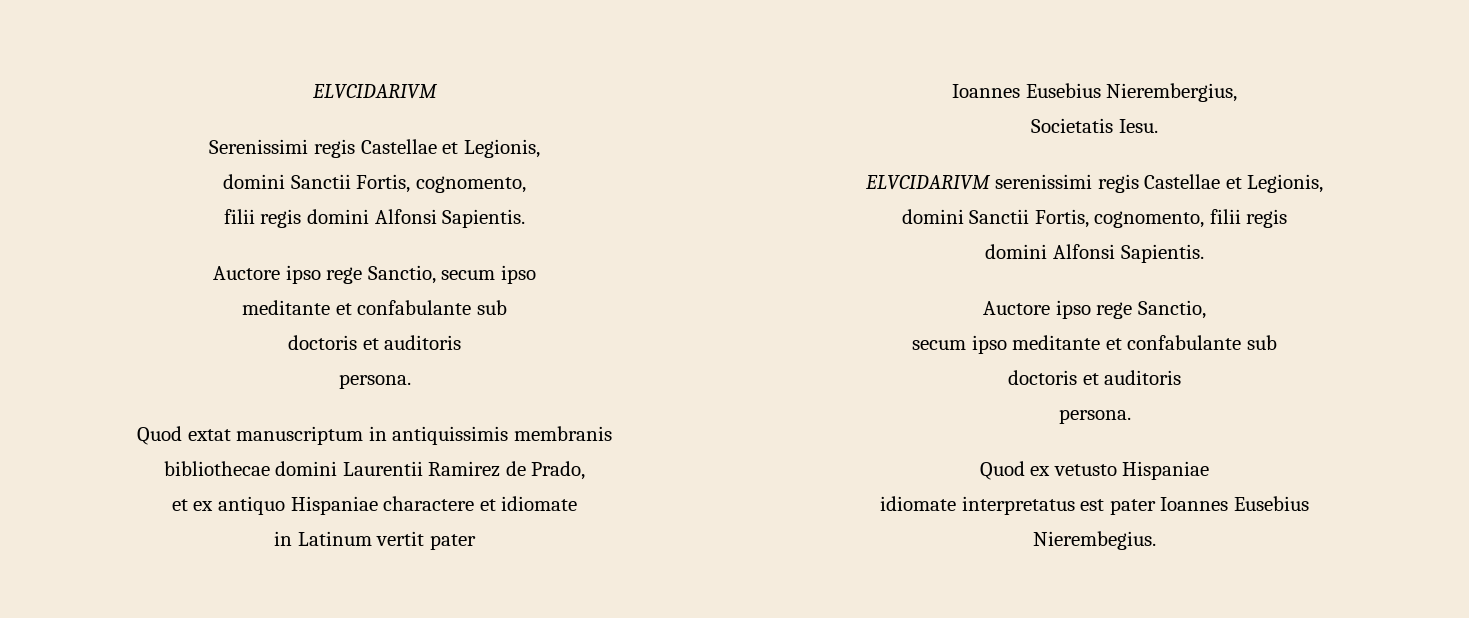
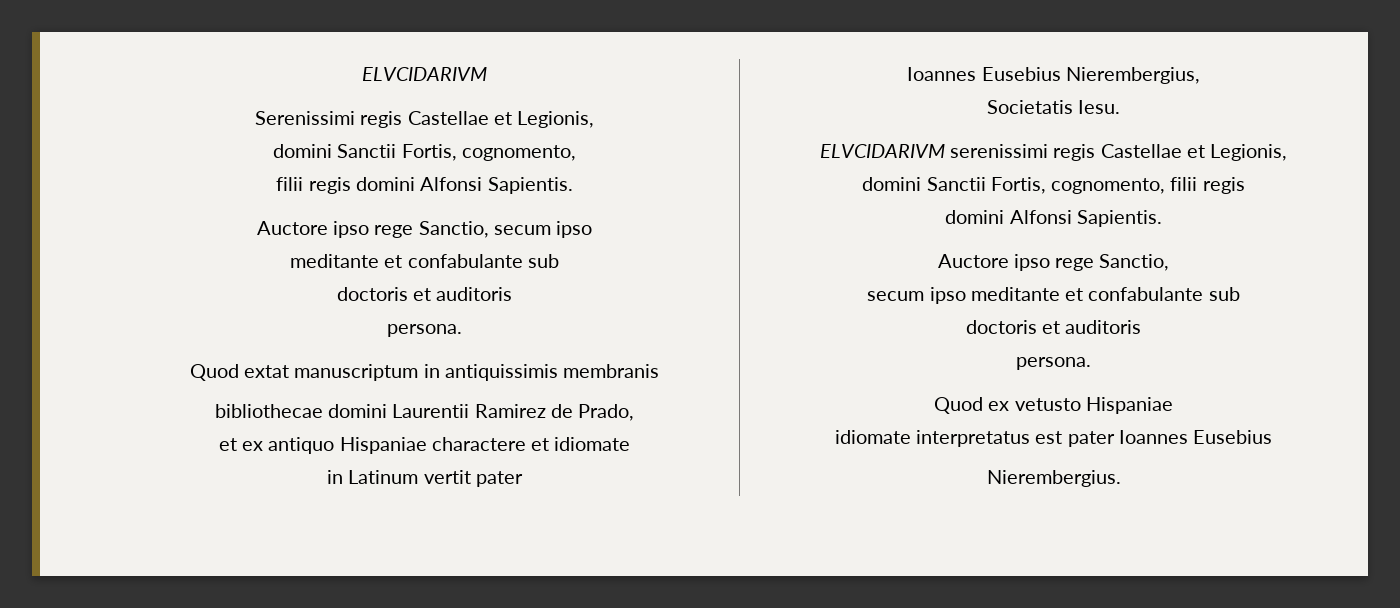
[1033,531,1156,550] Nierembegius. -> [986,470,1121,487] Nierembergius.

